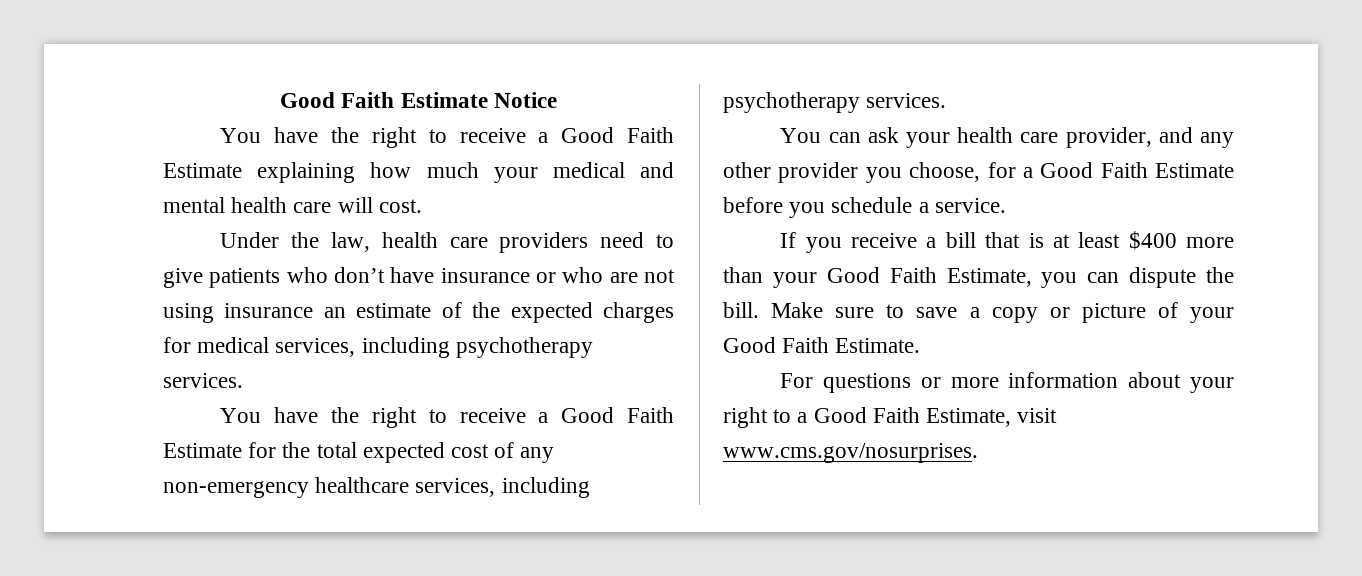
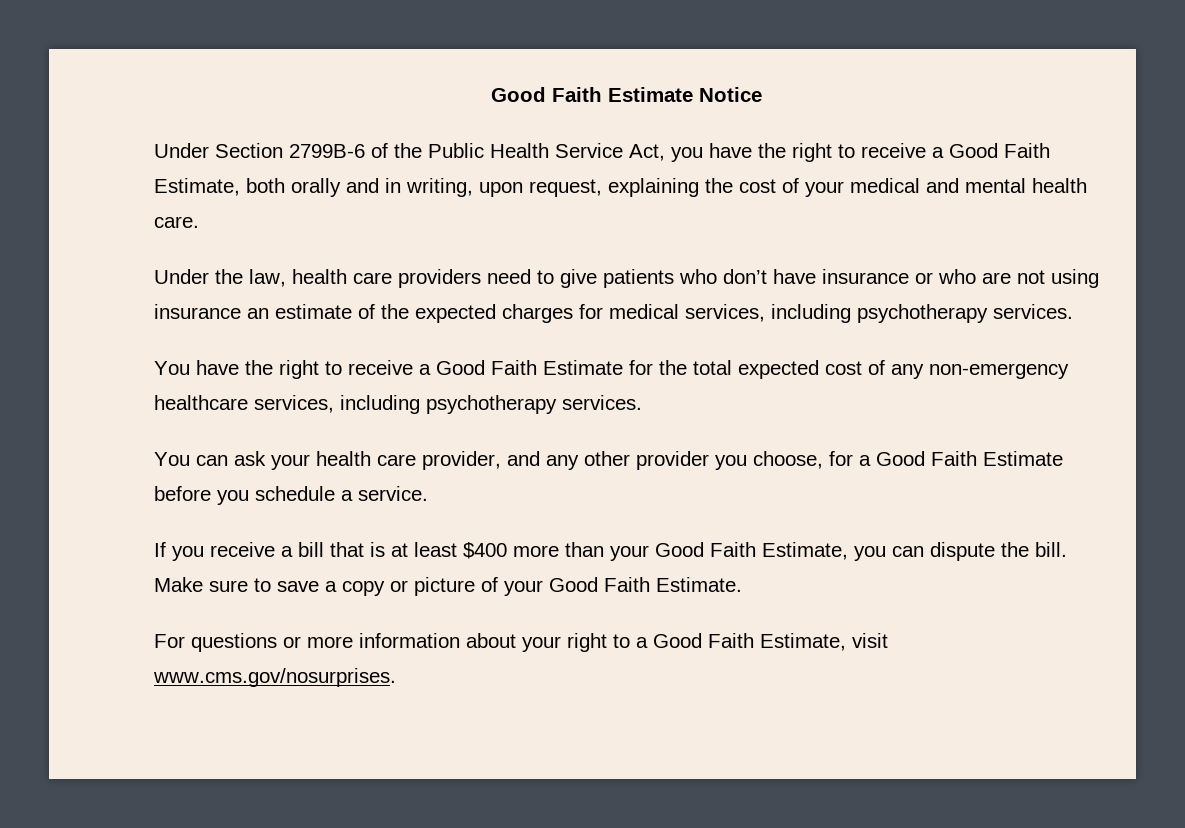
[220,127,674,148] [163,162,479,183] You have the right to receive a Good Faith Estimate explaining how much -> [154,143,1050,162] [154,178,799,197] Under Section 2799B-6 of the Public Health Service Act, you have the right to receive a Good Faith Estimate, both orally and in writing, upon request, explaining the cost of
[293,197,422,213] care will cost. -> [154,216,199,228] care.

